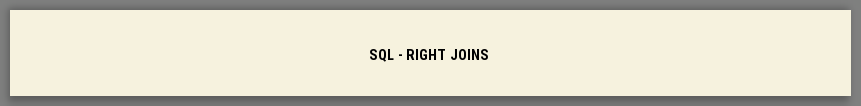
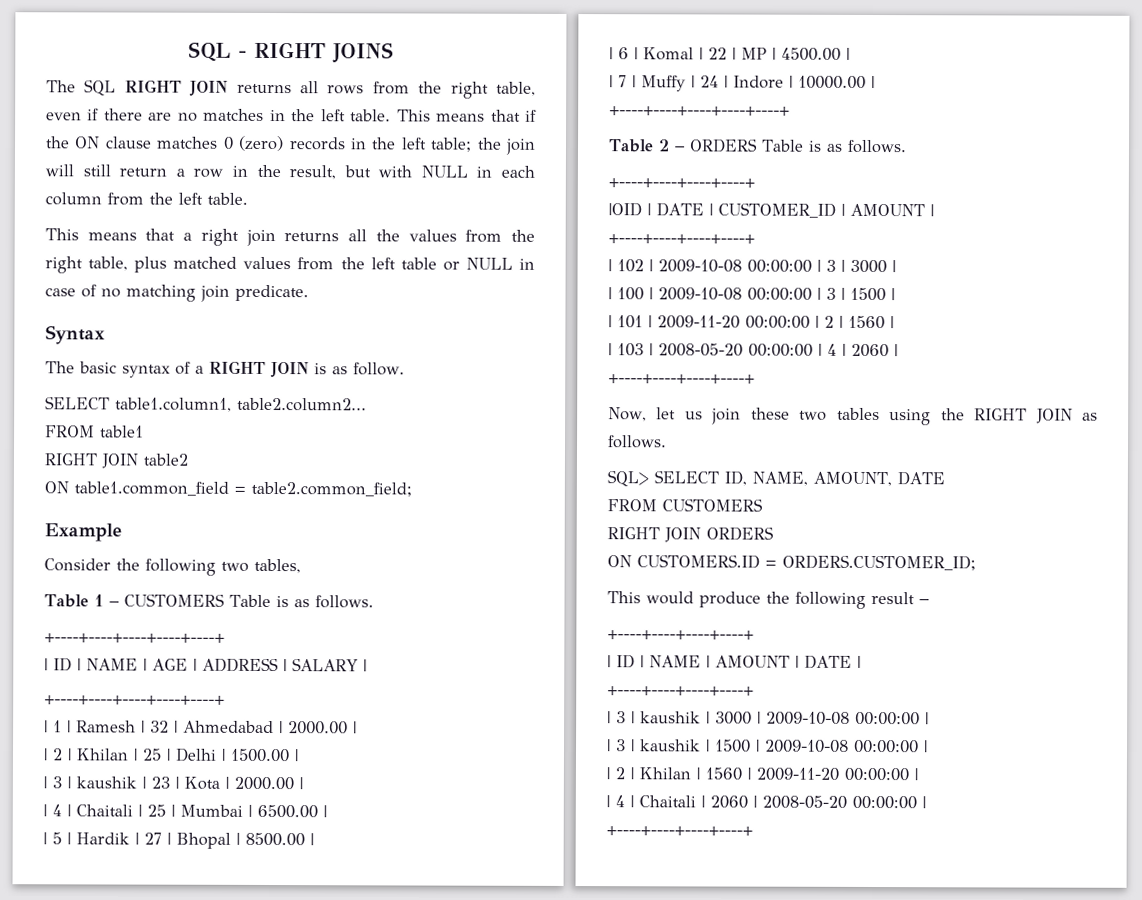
(490, 54) none -> [46,79,536,99] [46,108,537,122] [45,135,537,155] [45,164,535,180] [45,192,248,206] [45,228,535,247] [45,256,535,274] [45,284,309,302] [45,325,105,345] [45,360,405,378] [45,396,367,412] [45,425,144,438] [44,453,188,469] [44,481,412,497] [44,523,122,542] [44,558,301,576] [44,593,374,609] [44,633,225,643] [44,657,367,673] [44,695,225,705] [44,720,357,735] [43,747,299,763] [43,776,303,791] [43,804,327,819] [43,832,314,849] [609,47,850,61] [609,75,875,92] [609,106,790,116] [608,138,907,154] [608,178,755,188] [608,202,934,218] [608,234,755,244] [608,259,896,274] [608,287,895,302] [608,315,894,330] [608,343,898,358] [608,374,755,384] [608,407,1098,426] [608,435,667,449] [607,470,945,487] [607,498,763,512] [607,526,774,543] [607,554,976,571] [607,591,930,609] [607,630,754,640] [607,654,861,669] [607,686,754,696] [607,711,929,726] [607,739,928,754] [606,767,918,782] [606,795,926,810] [606,826,753,836] // The SQL RIGHT JOIN returns all rows from the right table, even if there are no matches in the left table. This means that if the ON clause matches 0 (zero) records in the left table; the join will still return a row in the result, but with NULL in each column from the left table. // This means that a right join returns all the values from the right table, plus matched values from the left table or NULL in case of no matching join predicate. // Syntax // The basic syntax of a RIGHT JOIN is as follow. // SELECT table1.column1, table2.column2... // FROM table1 // RIGHT JOIN table2 // ON table1.common_field = table2.common_field; // Example // Consider the following two tables, // Table 1 − CUSTOMERS Table is as follows. // +----+----+----+----+----+ // | ID | NAME | AGE | ADDRESS | SALARY | // +----+----+----+----+----+ // | 1 | Ramesh | 32 | Ahmedabad | 2000.00 | // | 2 | Khilan | 25 | Delhi | 1500.00 | // | 3 | kaushik | 23 | Kota | 2000.00 | // | 4 | Chaitali | 25 | Mumbai | 6500.00 | // | 5 | Hardik | 27 | Bhopal | 8500.00 | // | 6 | Komal | 22 | MP | 4500.00 | // | 7 | Muffy | 24 | Indore | 10000.00 | // +----+----+----+----+----+ // Table 2 − ORDERS Table is as follows. // +----+----+----+----+ // |OID | DATE | CUSTOMER_ID | AMOUNT | // +----+----+----+----+ // | 102 | 2009-10-08 00:00:00 | 3 | 3000 | // | 100 | 2009-10-08 00:00:00 | 3 | 1500 | // | 101 | 2009-11-20 00:00:00 | 2 | 1560 | // | 103 | 2008-05-20 00:00:00 | 4 | 2060 | // +----+----+----+----+ // Now, let us join these two tables using the RIGHT JOIN as follows. // SQL> SELECT ID, NAME, AMOUNT, DATE // FROM CUSTOMERS // RIGHT JOIN ORDERS // ON CUSTOMERS.ID = ORDERS.CUSTOMER_ID; // This would produce the following result − // +----+----+----+----+ // | ID | NAME | AMOUNT | DATE | // +----+----+----+----+ // | 3 | kaushik | 3000 | 2009-10-08 00:00:00 | // | 3 | kaushik | 1500 | 2009-10-08 00:00:00 | // | 2 | Khilan | 1560 | 2009-11-20 00:00:00 | // | 4 | Chaitali | 2060 | 2008-05-20 00:00:00 | // +----+----+----+----+

